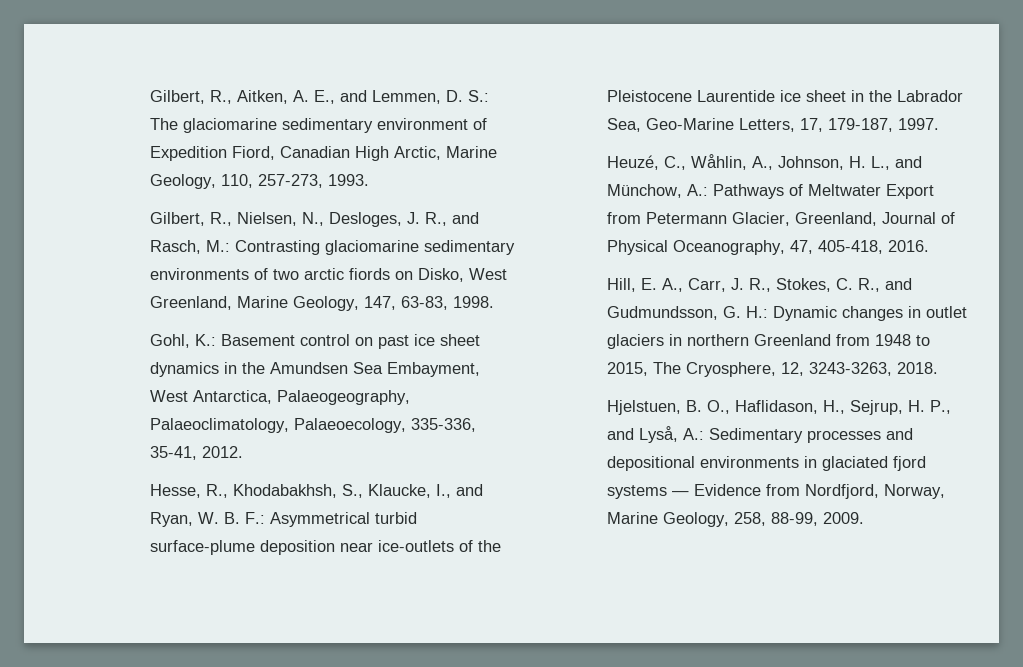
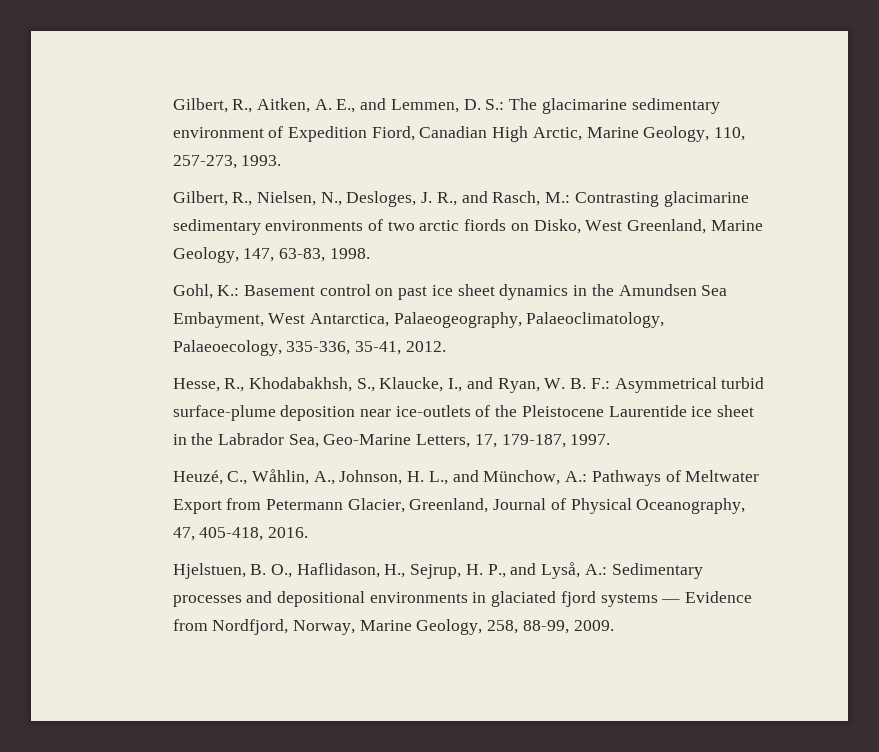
[183,118,278,133] glaciomarine -> [541,98,627,114] glacimarine
[325,240,420,255] glaciomarine -> [663,191,749,207] glacimarine
[607,278,913,292] [607,306,968,321] [607,334,931,349] [607,362,939,377] // Hill, E. A., Carr, J. R., Stokes, C. R., and Gudmundsson, G. H.: Dynamic changes in outlet glaciers in northern Greenland from 1948 to 2015, The Cryosphere, 12, 3243-3263, 2018. -> (309, 532) none

